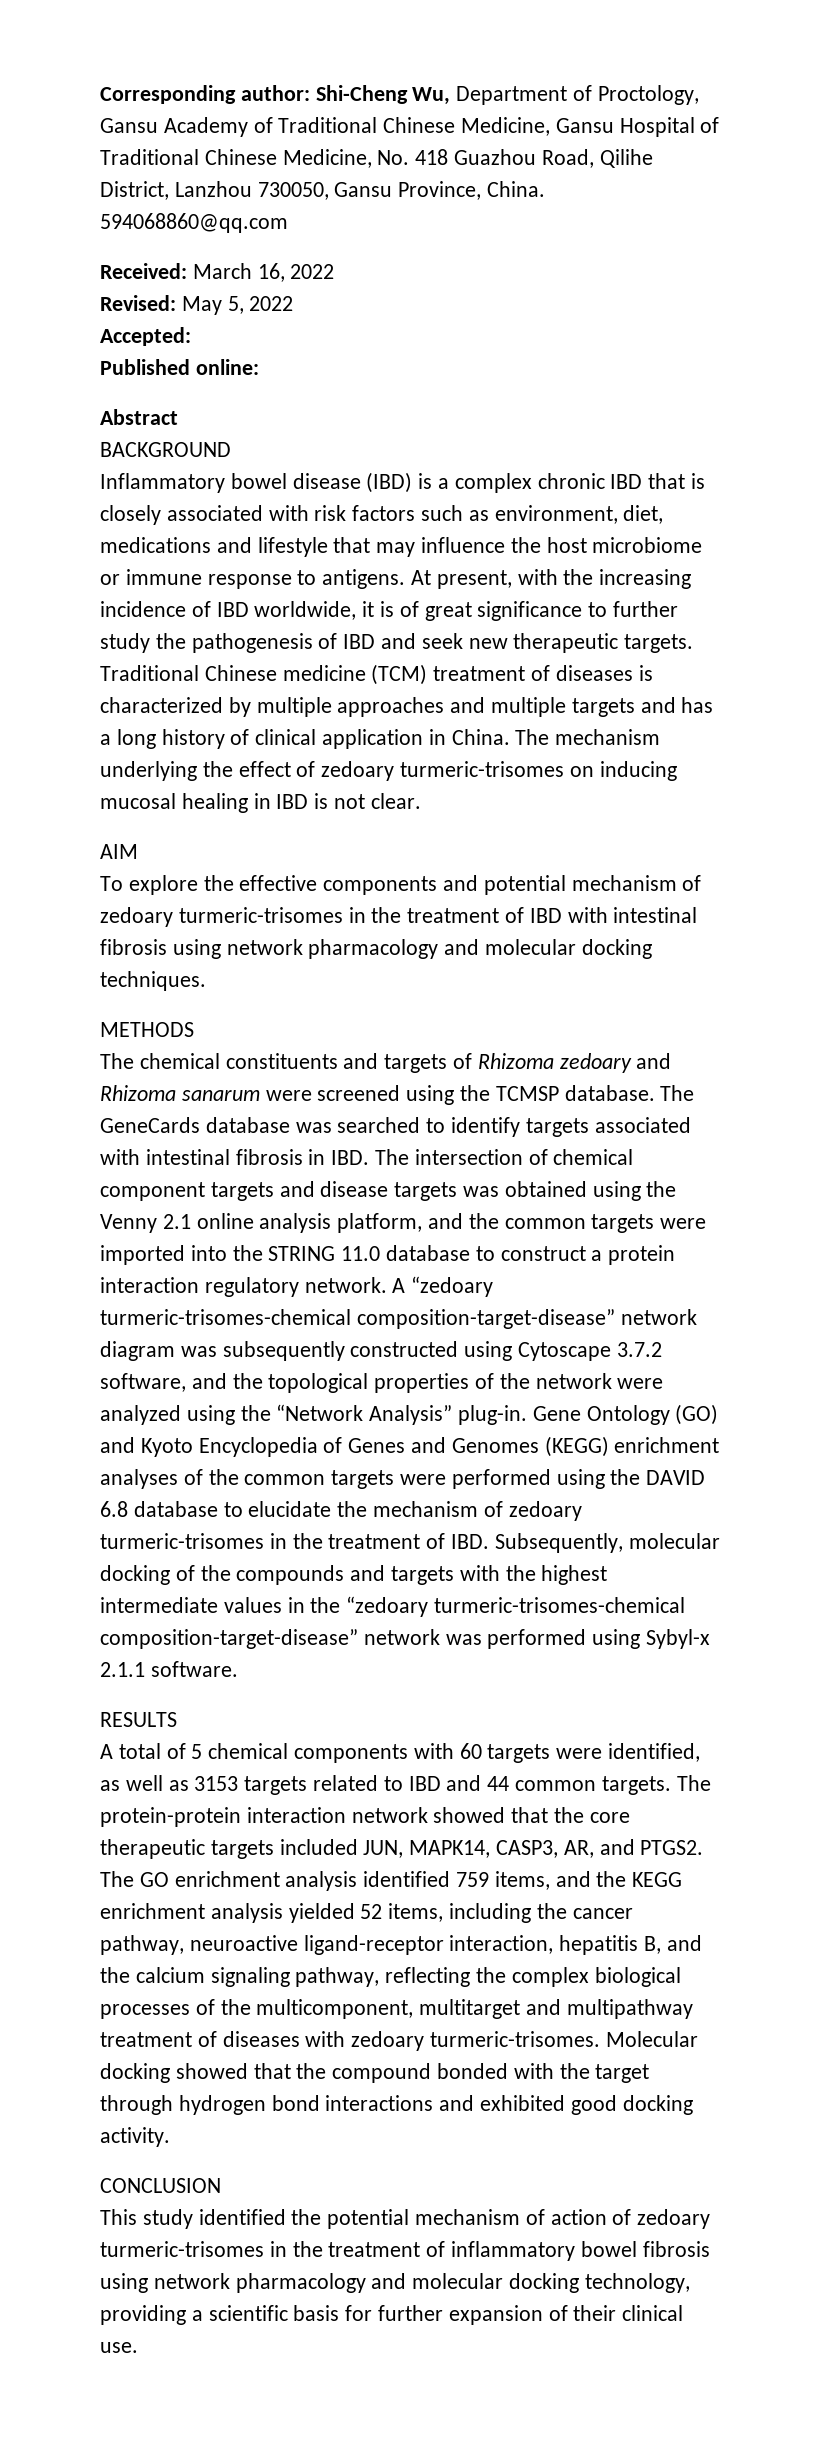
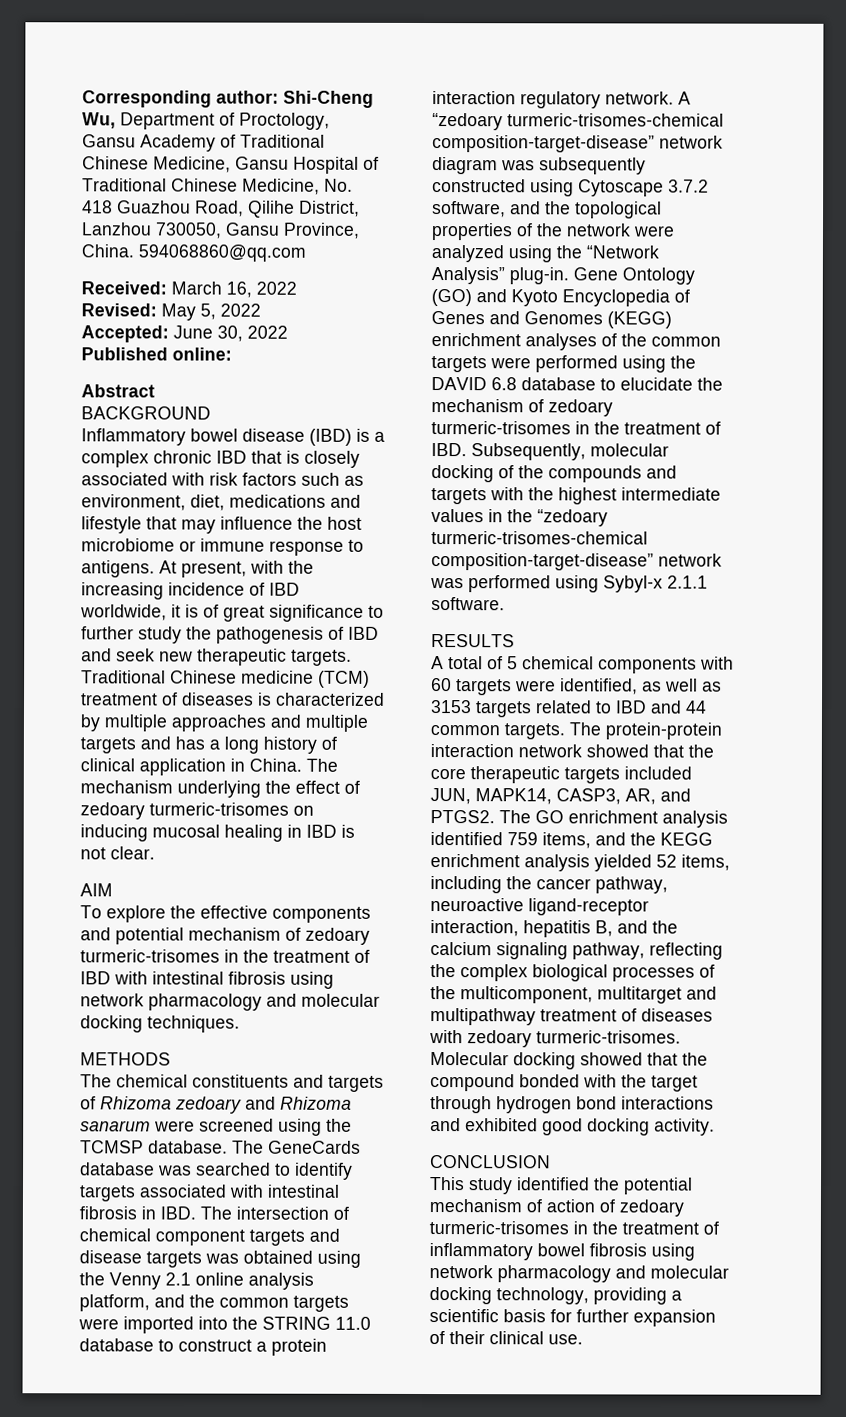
(191, 336) none -> [173,325,288,342] June 30, 2022

